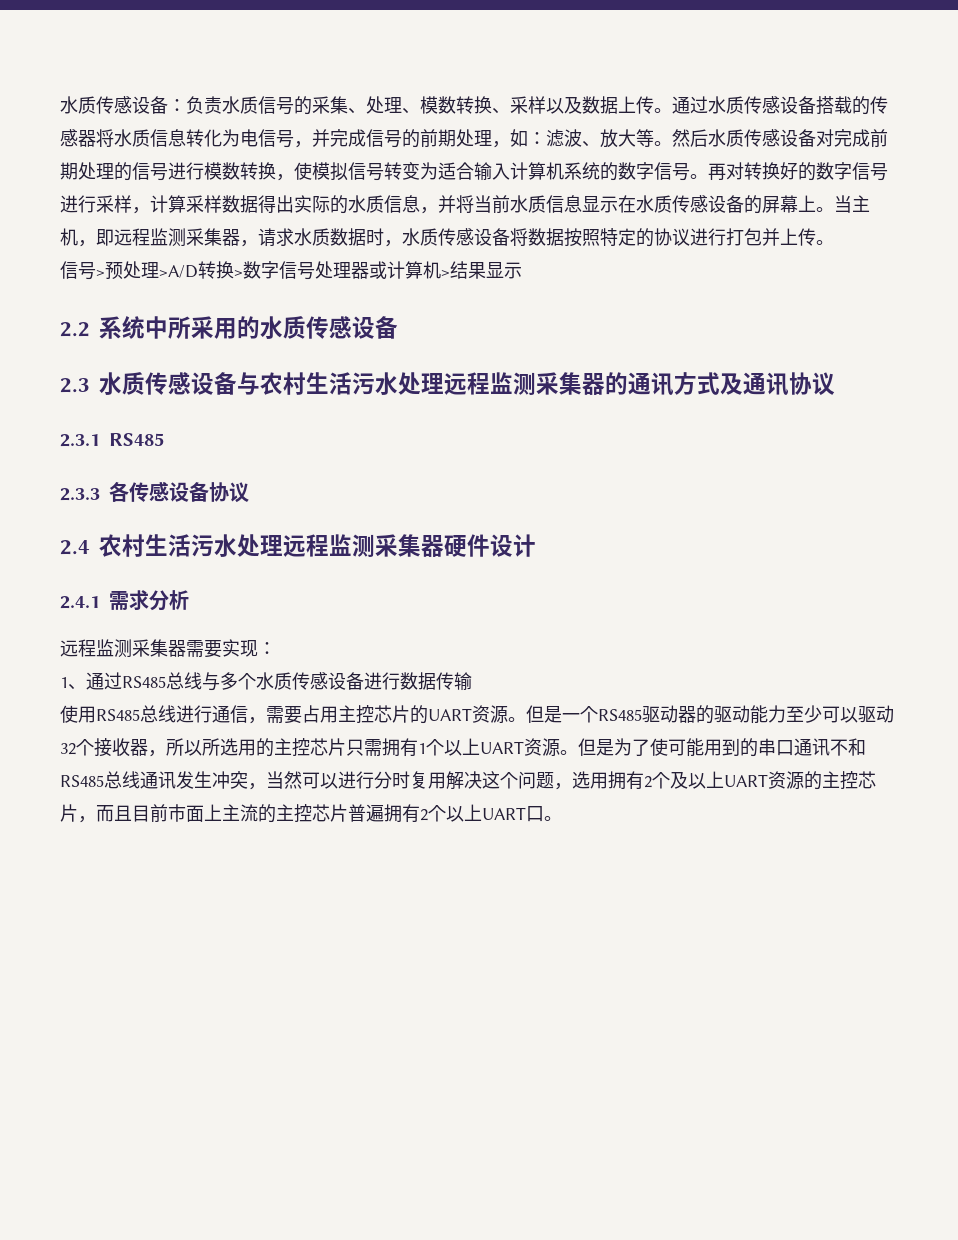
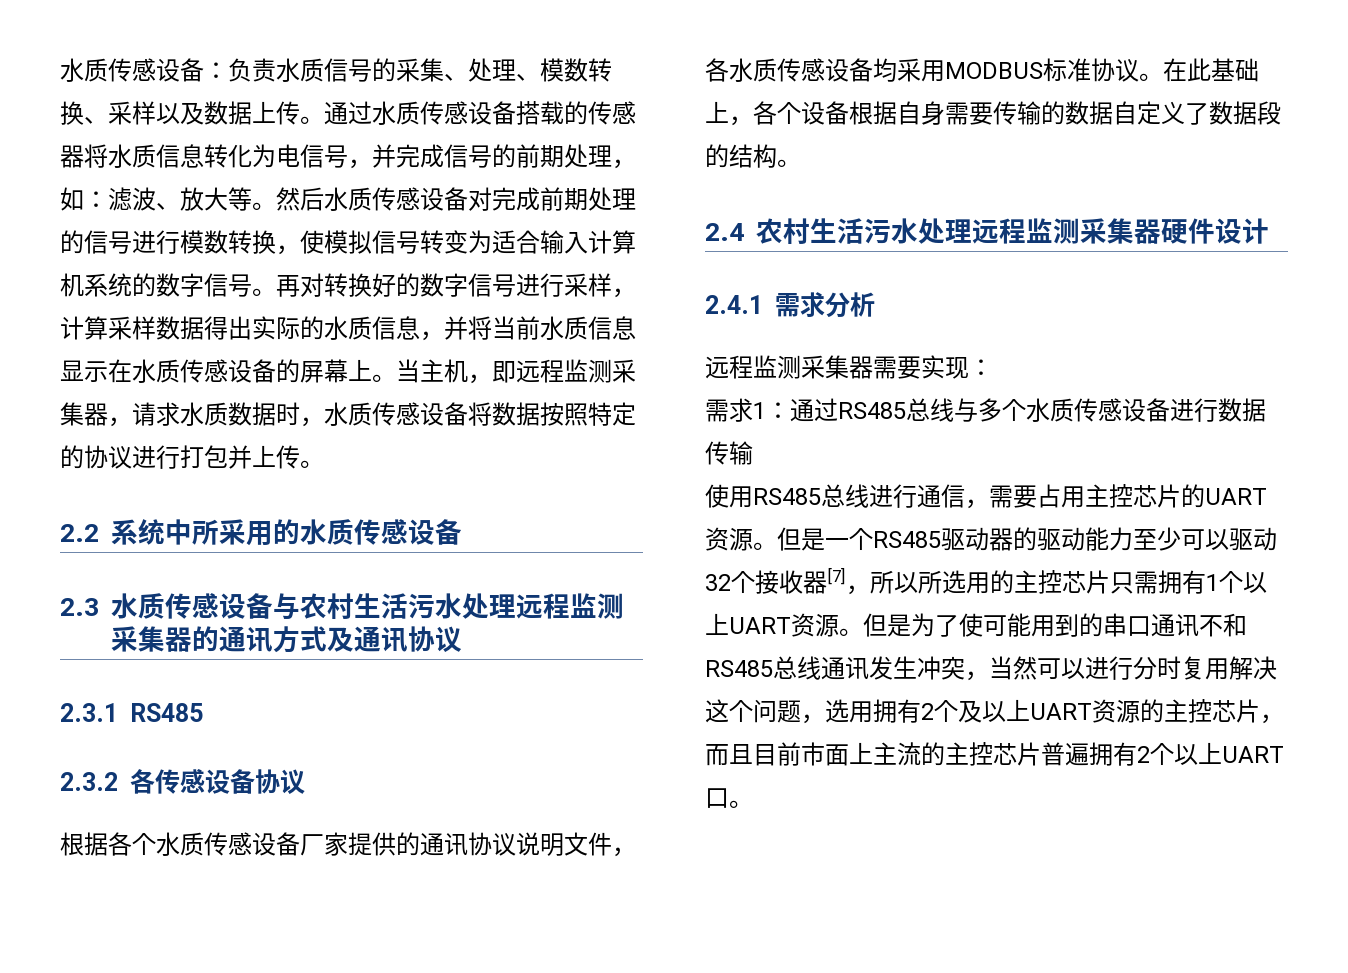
[60,261,522,280] // 信号>预处理>A/D转换>数字信号处理器或计算机>结果显示 -> (324, 464) none
[60,488,100,501] 2.3.3 -> [60,772,118,791] 2.3.2
(249, 492) none -> [60,832,636,857] [705,58,1259,82] [705,101,1281,126] [705,144,801,168] // 根据各个水质传感设备厂家提供的通讯协议说明文件，各水质传感设备均采用MODBUS标准协议。在此基础上，各个设备根据自身需要传输的数据自定义了数据段的结构。
[60,677,86,690] 1、 -> [705,398,790,422] 需求1：
(148, 747) none -> [827,567,846,585] [7]

